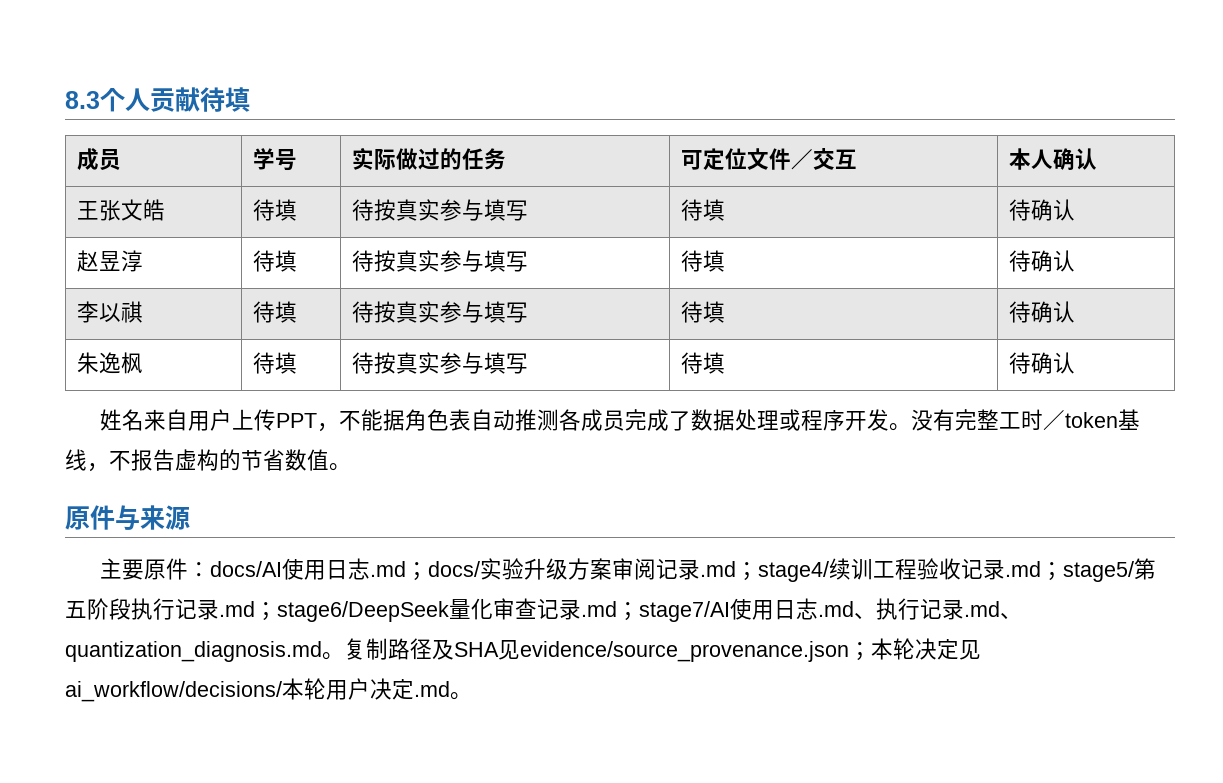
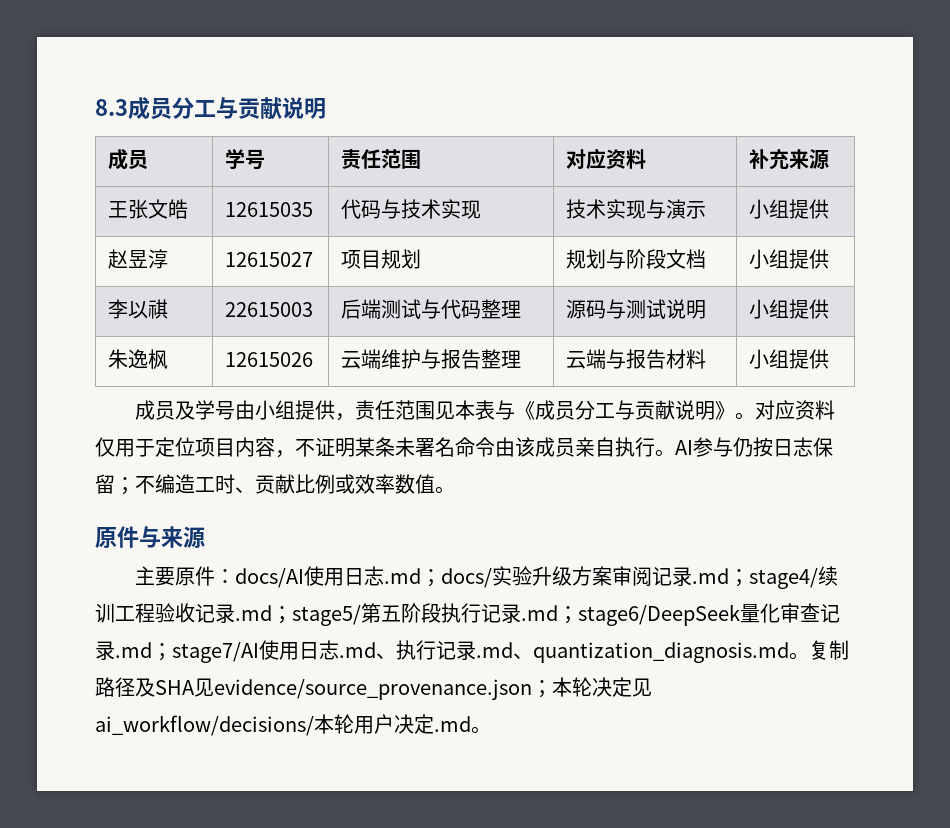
[100,87,250,112] [77,148,122,171] [253,148,298,171] [352,147,507,170] [681,148,858,170] [1009,148,1098,170] [77,199,166,221] [253,199,298,221] [352,199,529,221] [681,199,726,221] [1009,199,1076,221] [77,250,144,272] [253,250,298,272] [352,250,529,272] [681,250,726,272] [1009,250,1076,272] [77,301,144,323] [253,301,298,323] [352,301,529,323] [681,301,726,323] [1009,301,1076,323] [77,352,144,374] [253,352,298,374] [352,352,529,374] [681,352,726,374] [1009,352,1076,374] [99,409,1140,432] [65,449,285,472] 个人贡献待填 // 成员 | 学号 | 实际做过的任务 | 可定位文件／交互 | 本人确认 // 王张文皓 | 待填 | 待按真实参与填写 | 待填 | 待确认 // 赵昱淳 | 待填 | 待按真实参与填写 | 待填 | 待确认 // 李以祺 | 待填 | 待按真实参与填写 | 待填 | 待确认 // 朱逸枫 | 待填 | 待按真实参与填写 | 待填 | 待确认 // 姓名来自用户上传PPT，不能据角色表自动推测各成员完成了数据处理或程序开发。没有完整工时／token基线，不报告虚构的节省 -> [128,97,326,120] [108,148,149,170] [225,149,266,170] [341,149,422,170] [566,148,647,170] [749,149,830,170] [108,199,189,219] [225,202,314,217] [341,199,482,219] [566,199,707,219] [749,199,830,219] [108,249,169,269] [225,252,314,267] [341,249,422,269] [566,249,707,269] [749,249,830,269] [108,299,169,319] [225,302,314,317] [341,299,522,319] [566,299,707,319] [749,299,830,319] [108,349,169,369] [225,352,314,367] [341,349,522,369] [566,349,707,369] [749,349,830,369] [135,400,836,421] [95,437,833,458] [95,474,395,495] 成员分工与贡献说明 // 成员 | 学号 | 责任范围 | 对应资料 | 补充来源 // 王张文皓 | 12615035 | 代码与技术实现 | 技术实现与演示 | 小组提供 // 赵昱淳 | 12615027 | 项目规划 | 规划与阶段文档 | 小组提供 // 李以祺 | 22615003 | 后端测试与代码整理 | 源码与测试说明 | 小组提供 // 朱逸枫 | 12615026 | 云端维护与报告整理 | 云端与报告材料 | 小组提供 // 成员及学号由小组提供，责任范围见本表与《成员分工与贡献说明》。对应资料仅用于定位项目内容，不证明某条未署名命令由该成员亲自执行。AI参与仍按日志保留；不编造工时、贡献比例或效率

